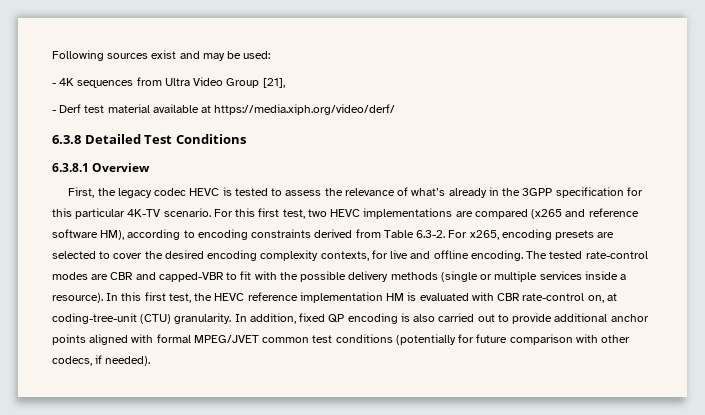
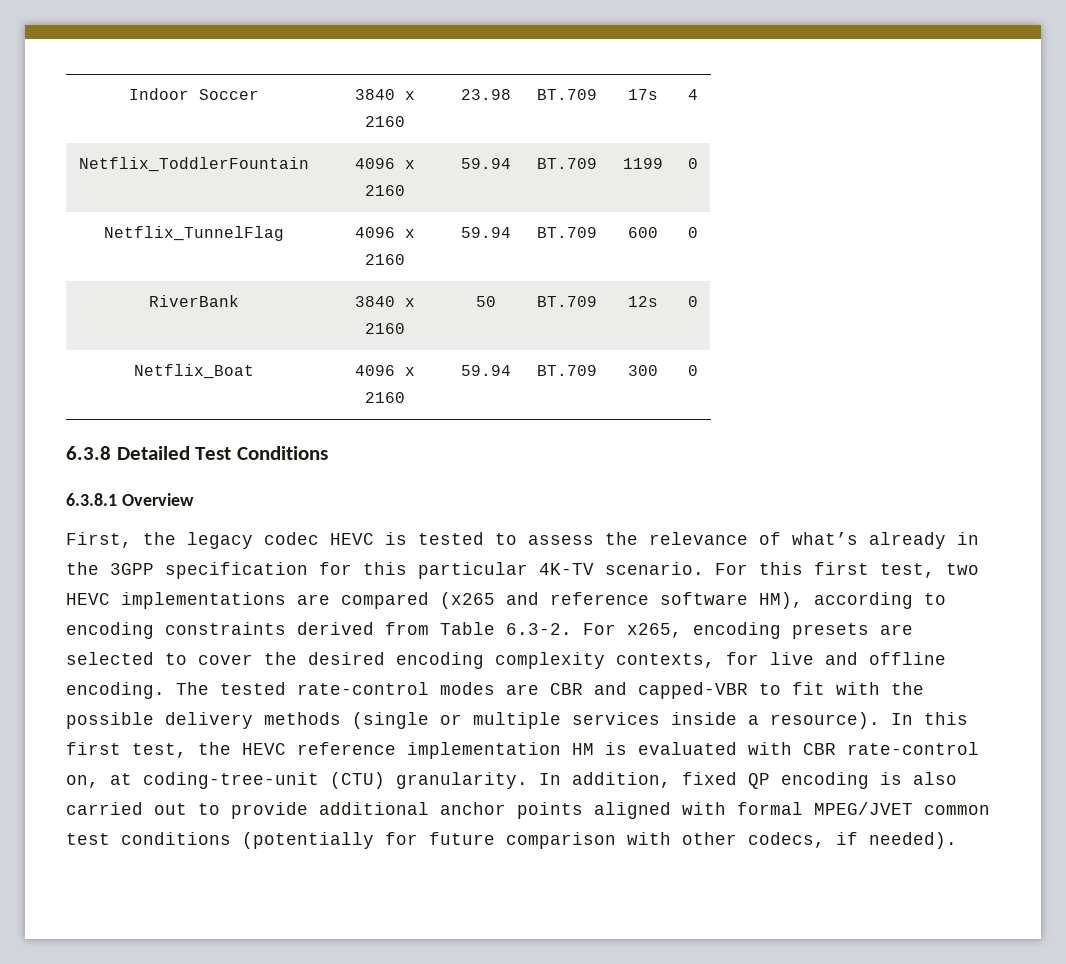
[52,50,271,61] [52,77,285,88] [52,104,396,115] Following sources exist and may be used: // - 4K sequences from Ultra Video Group [21], // - Derf test material available at https://media.xiph.org/video/derf/ -> [129,88,259,100] [355,89,415,100] [365,116,405,127] [461,89,511,100] [536,89,597,100] [627,89,658,100] [688,89,698,100] [79,157,309,172] [355,158,415,169] [365,185,405,196] [461,158,511,169] [536,158,597,169] [622,158,663,169] [688,158,698,169] [104,226,284,241] [355,227,415,238] [365,254,405,265] [461,227,511,238] [536,227,597,238] [627,227,658,238] [688,227,698,238] [149,295,239,307] [355,296,415,307] [365,323,405,334] [476,296,496,307] [536,296,597,307] [627,296,658,307] [688,296,698,307] [134,364,254,379] [355,365,415,376] [365,392,405,403] [461,365,511,376] [536,365,597,376] [627,365,658,376] [688,365,698,376] Indoor Soccer | 3840 x 2160 | 23.98 | BT.709 | 17s | 4 // Netflix_ToddlerFountain | 4096 x 2160 | 59.94 | BT.709 | 1199 | 0 // Netflix_TunnelFlag | 4096 x 2160 | 59.94 | BT.709 | 600 | 0 // RiverBank | 3840 x 2160 | 50 | BT.709 | 12s | 0 // Netflix_Boat | 4096 x 2160 | 59.94 | BT.709 | 300 | 0

